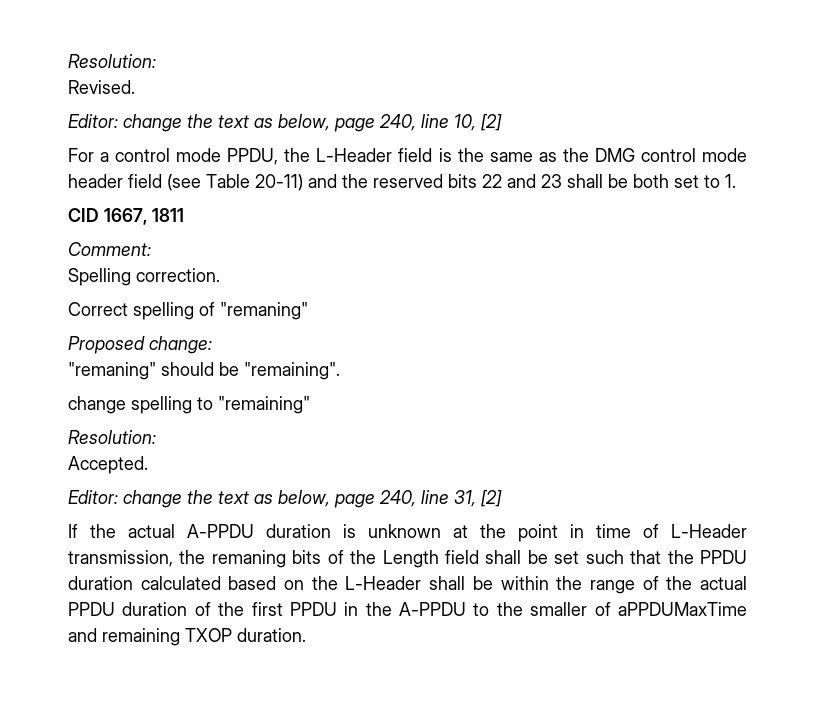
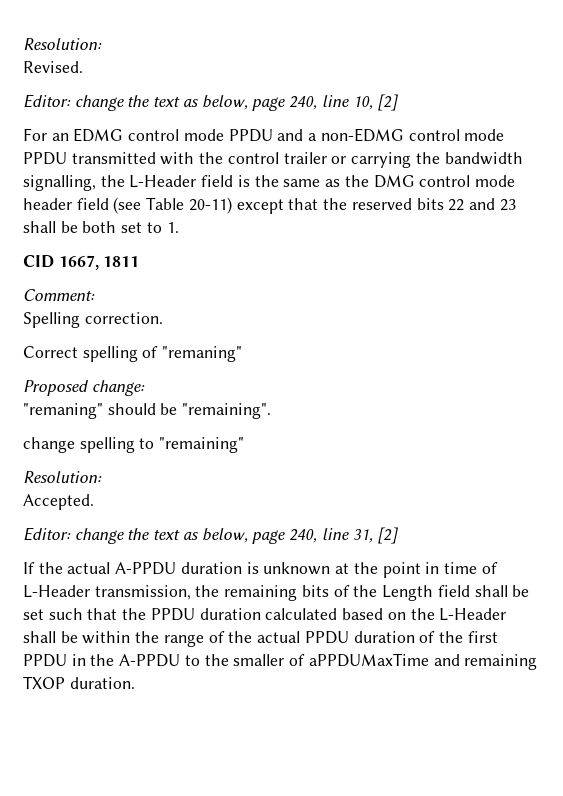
[100,148,279,165] a control mode PPDU, -> [51,128,505,142] [23,152,523,168] [23,175,96,191] an EDMG control mode PPDU and a non-EDMG control mode PPDU transmitted with the control trailer or carrying the bandwidth signalling,
[308,174,337,188] and -> [236,198,319,214] except that
[211,550,286,568] remaning -> [224,585,298,601] remaining

